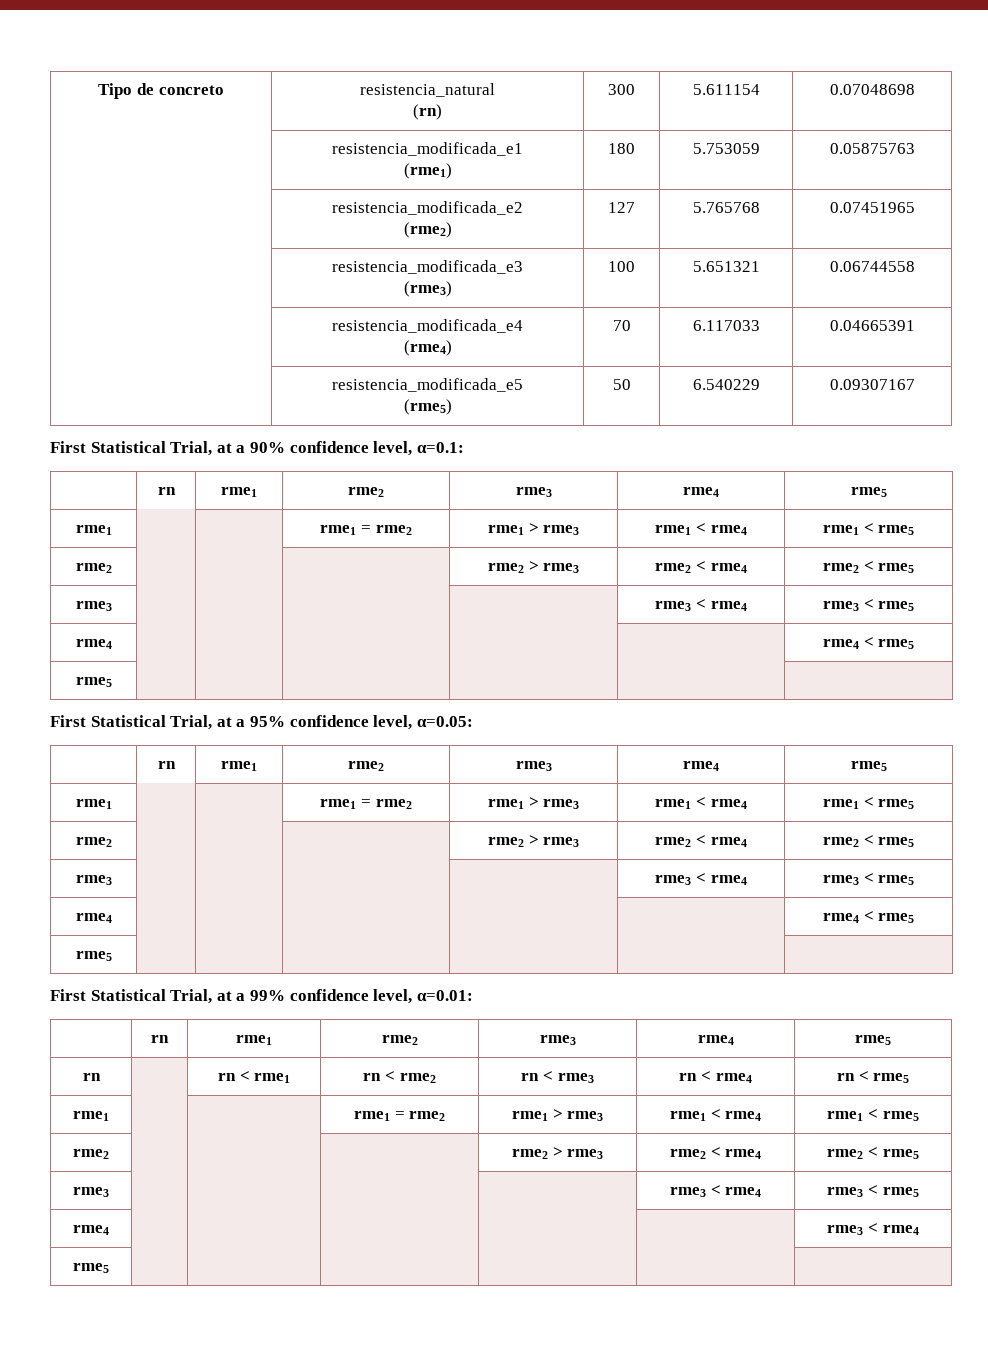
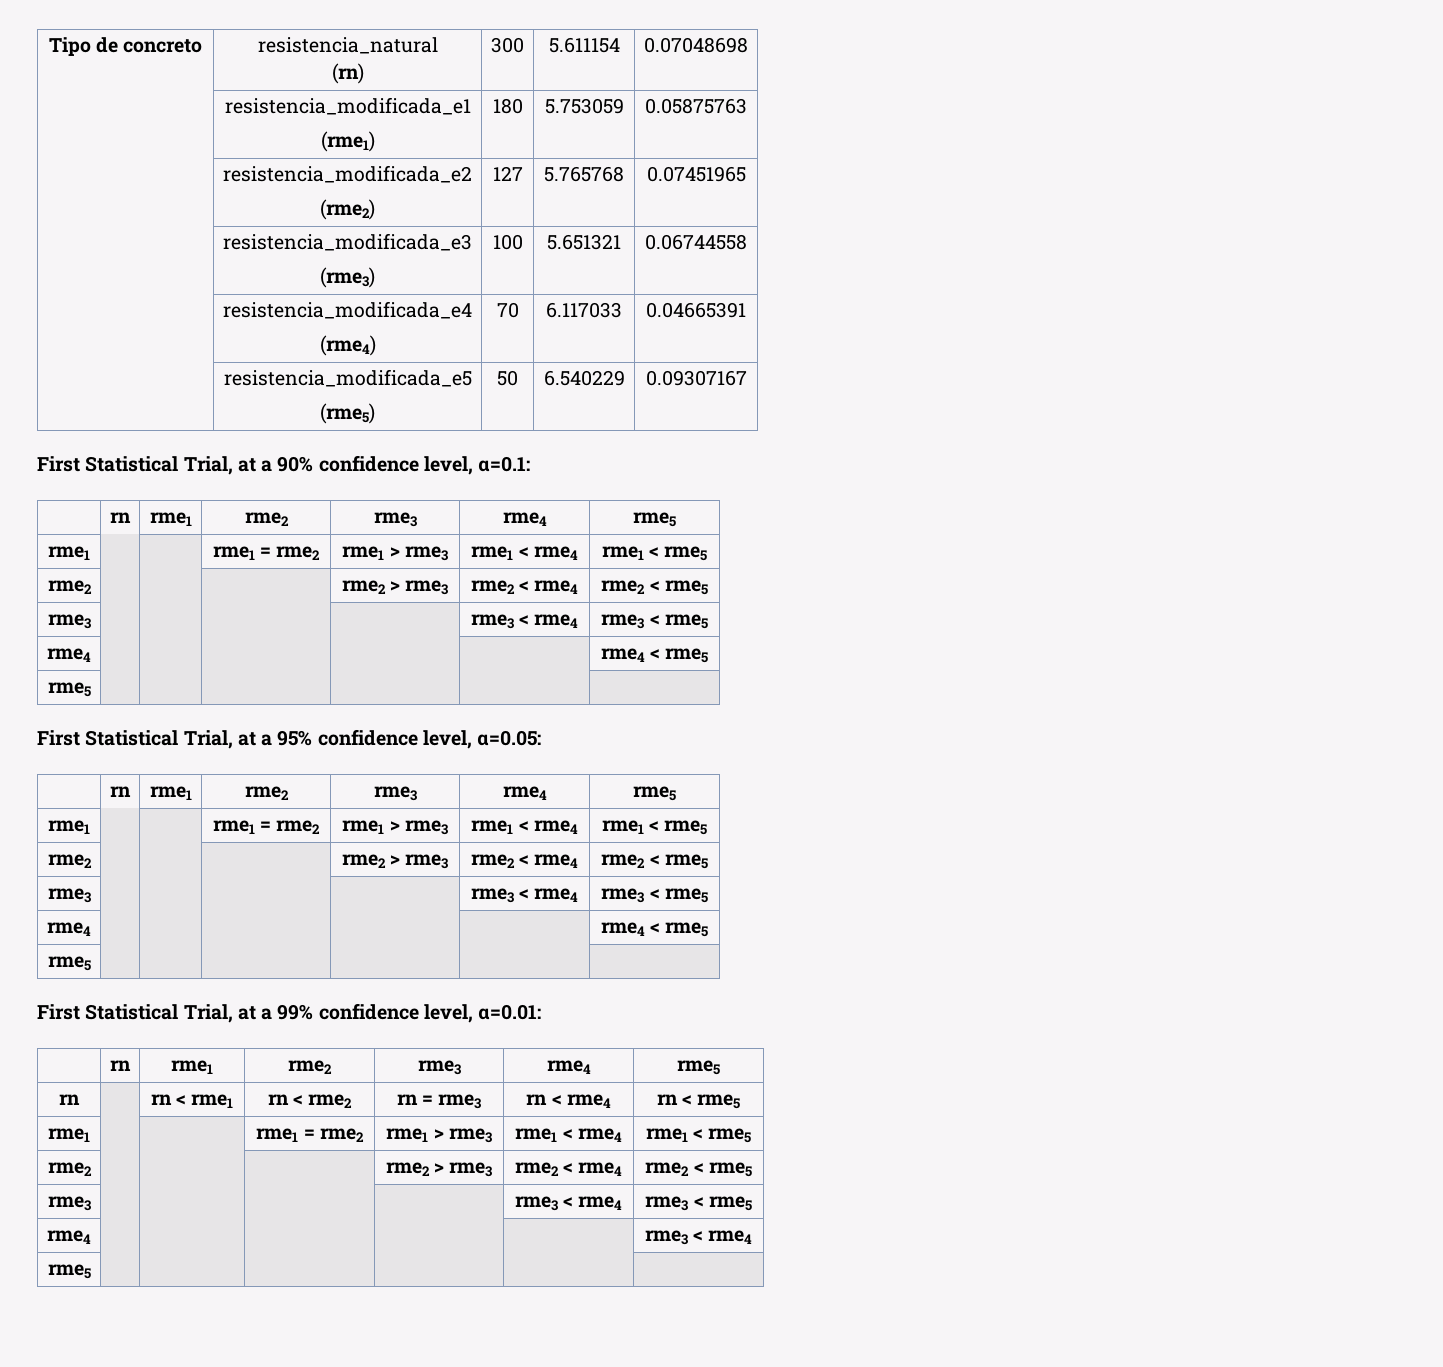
[543,1071,553,1081] < -> [422,1095,433,1105] =

